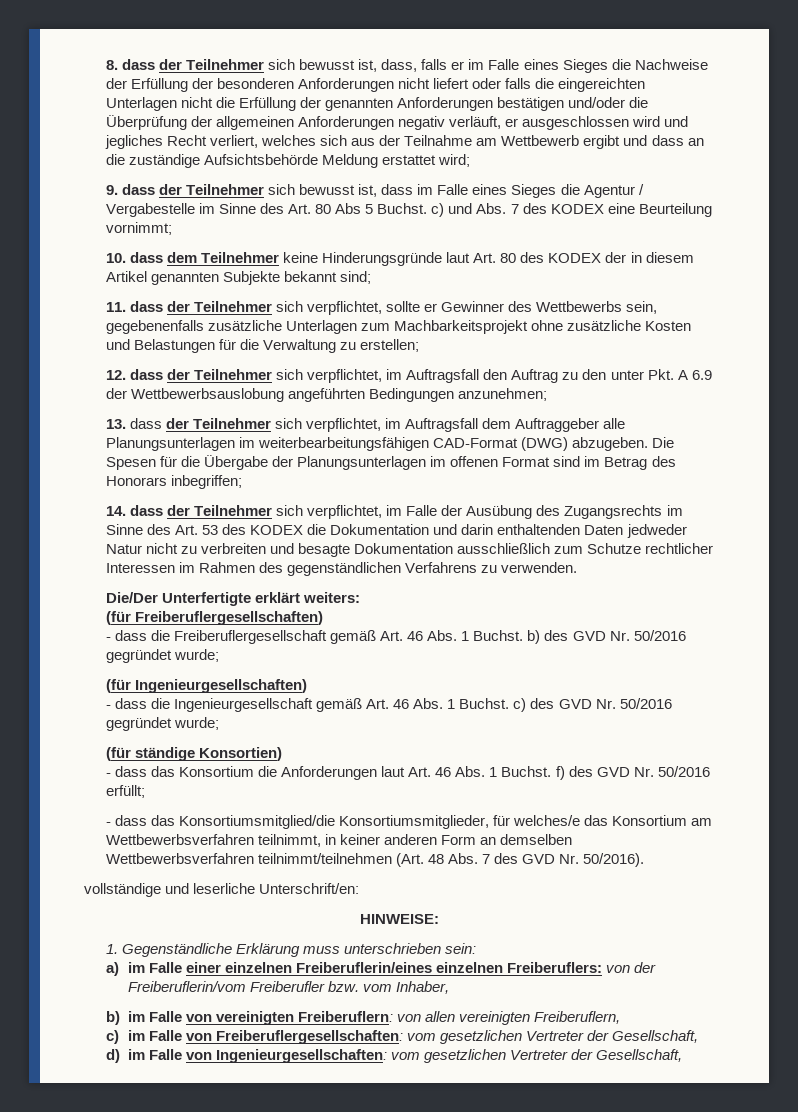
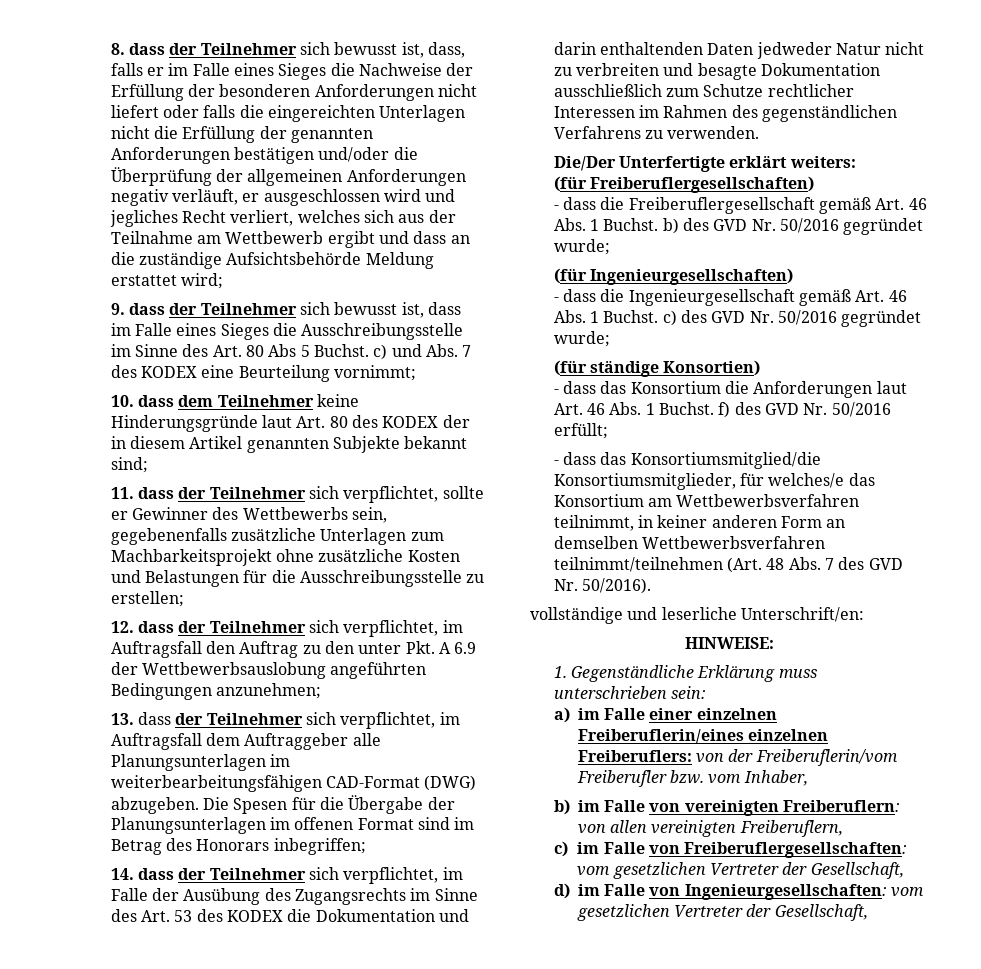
[583,184,644,198] [105,203,195,217] Agentur / Vergabestelle -> [301,323,464,340] Ausschreibungsstelle
[263,339,337,353] Verwaltung -> [299,570,462,587] Ausschreibungsstelle

